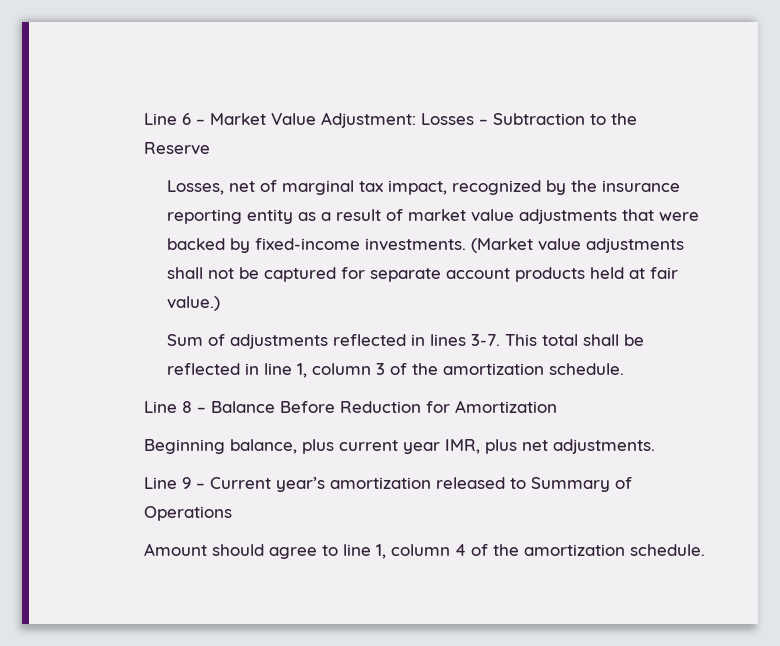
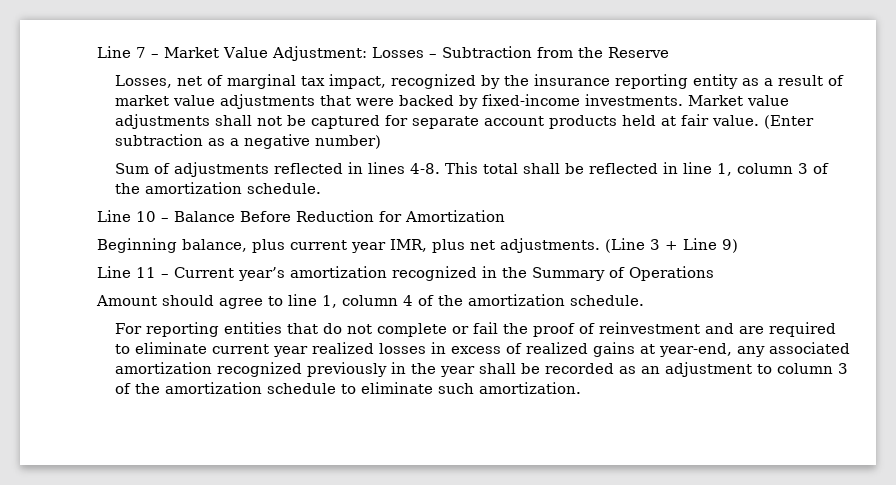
[143,113,191,125] Line 6 -> [96,46,146,58] Line 7
[589,114,606,125] to -> [536,47,573,58] from
[470,238,533,253] (Market -> [688,95,744,106] Market
[166,296,220,311] value.) -> [712,115,815,129] [115,134,382,149] value. (Enter subtraction as a negative number)
[470,334,500,346] 3-7. -> [410,163,441,174] 4-8.
[181,401,192,413] 8 -> [135,211,156,222] 10
[143,477,191,489] // Line 9 -> [604,238,738,253] [96,266,156,278] (Line 3 + Line 9) // Line 11
[435,477,526,489] released to -> [391,266,527,281] recognized in the
(705, 550) none -> [115,322,837,337] [115,342,851,357] [115,362,849,377] [115,382,582,394] // For reporting entities that do not complete or fail the proof of reinvestment and are required to eliminate current year realized losses in excess of realized gains at year-end, any associated amortization recognized previously in the year shall be recorded as an adjustment to column 3 of the amortization schedule to eliminate such amortization.

